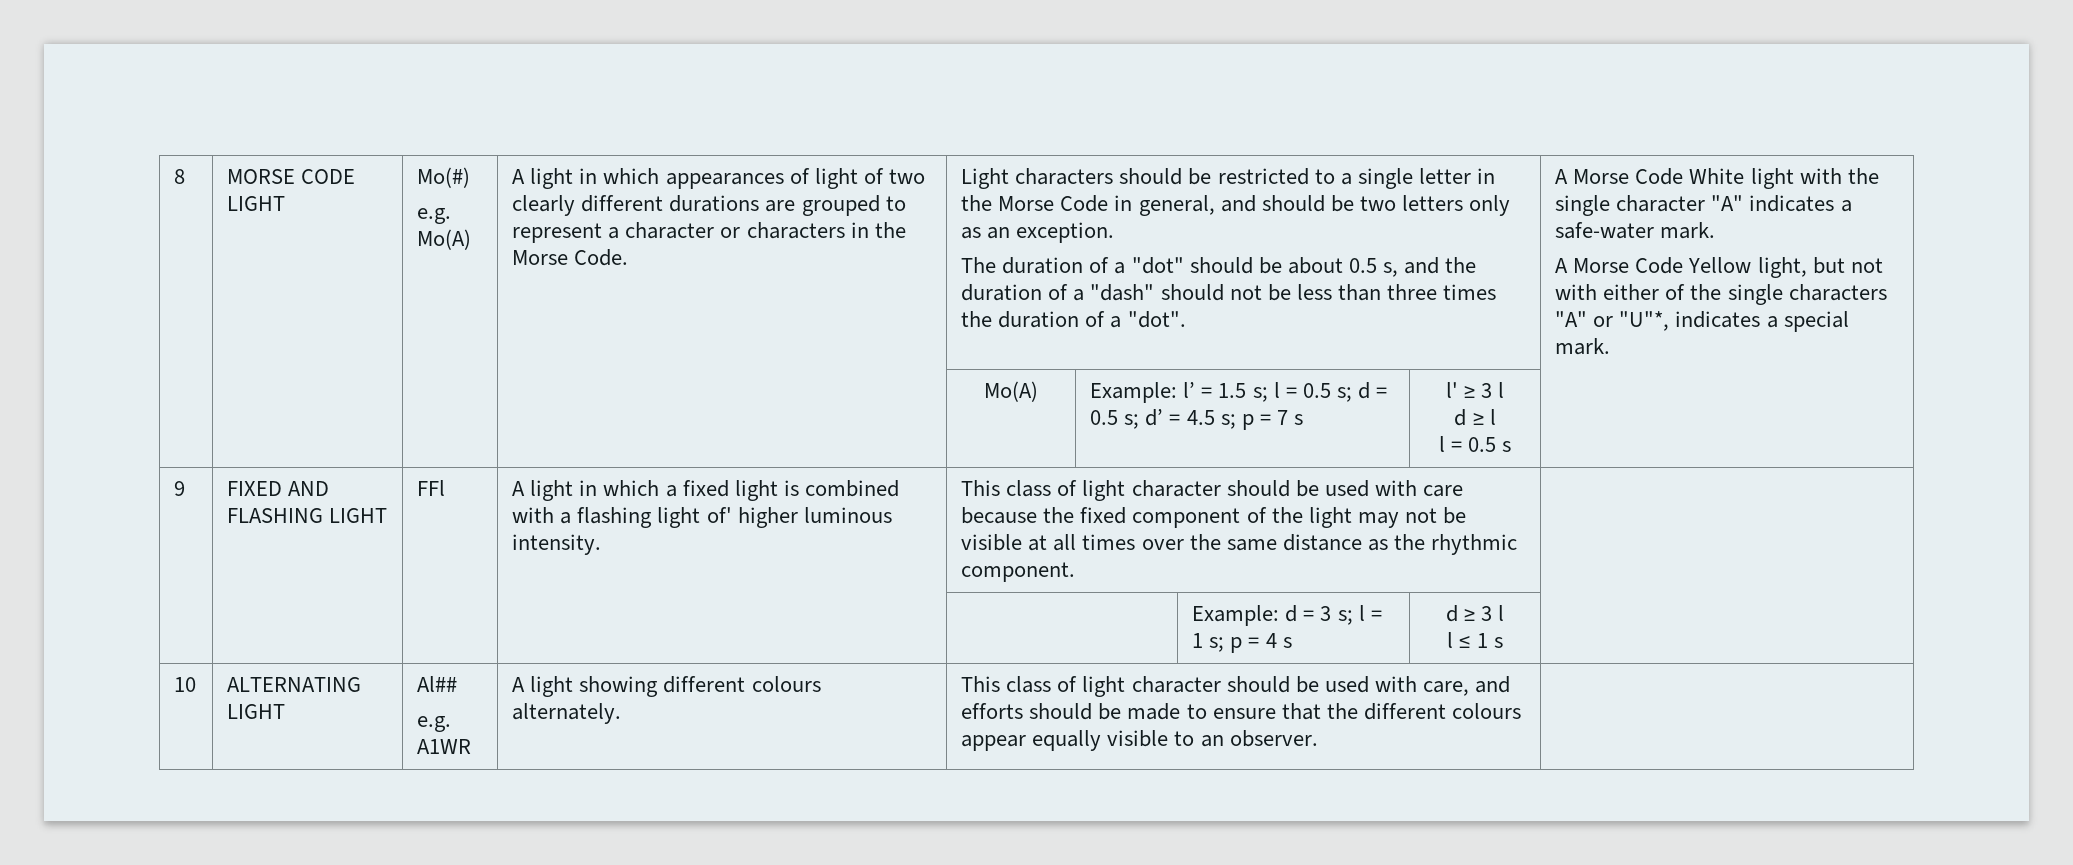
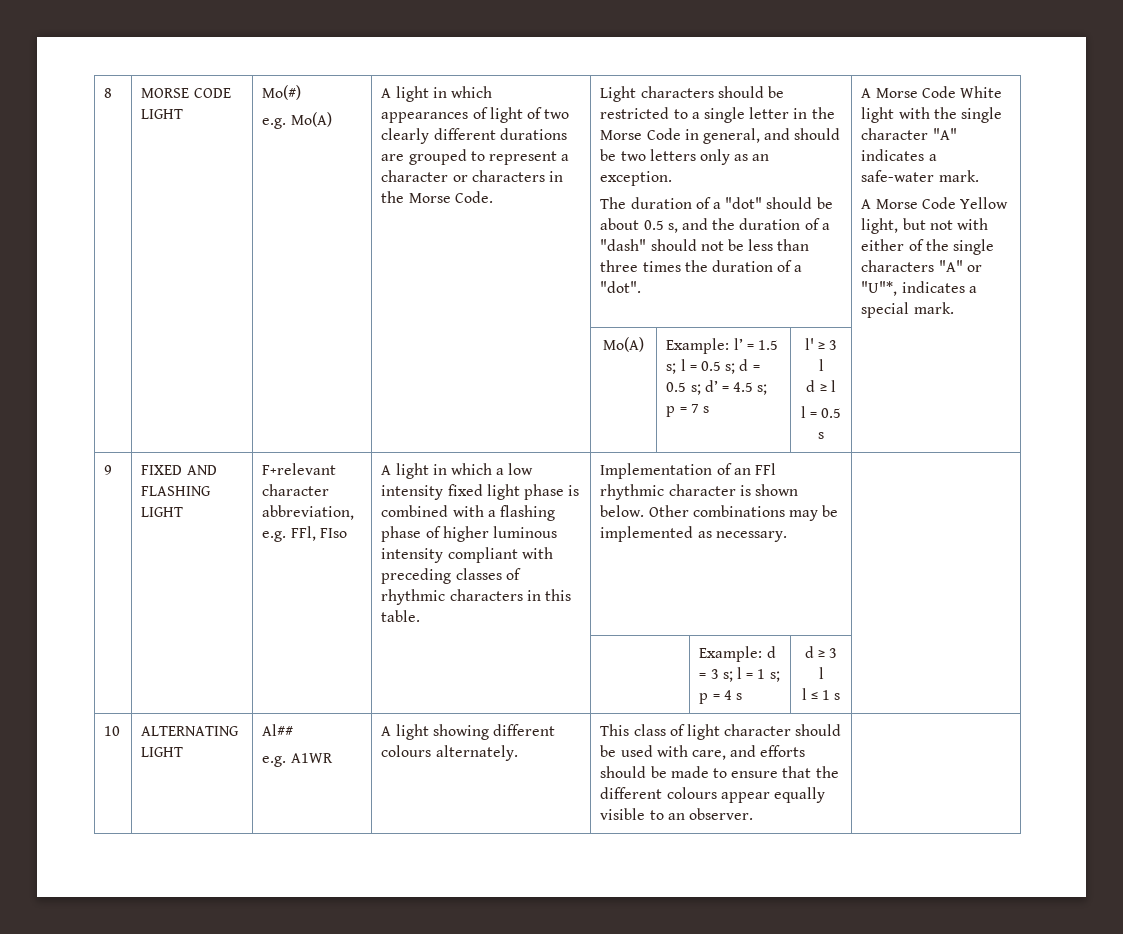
[417,480,446,496] FFl -> [262,463,337,475] [262,484,330,496] [262,505,355,520] [262,526,347,542] F+relevant character abbreviation, e.g. FFl, FIso
(677, 491) none -> [508,463,534,475] [381,485,444,500] low intensity
(778, 490) none -> [524,484,565,500] phase
[657,507,892,528] [512,534,602,555] [961,480,1463,501] [961,507,1466,528] [961,534,1517,555] [961,562,1076,582] light of' higher luminous intensity. | This class of light character should be used with care because the fixed component of the light may not be visible at all times over the same distance as the rhythmic component. -> [381,526,558,542] [381,547,553,563] [381,568,521,584] [381,589,572,605] [381,610,421,622] [600,463,777,479] [600,484,799,500] [600,505,839,521] [600,526,787,542] phase of higher luminous intensity compliant with preceding classes of rhythmic characters in this table. | Implementation of an FFl rhythmic character is shown below. Other combinations may be implemented as necessary.

